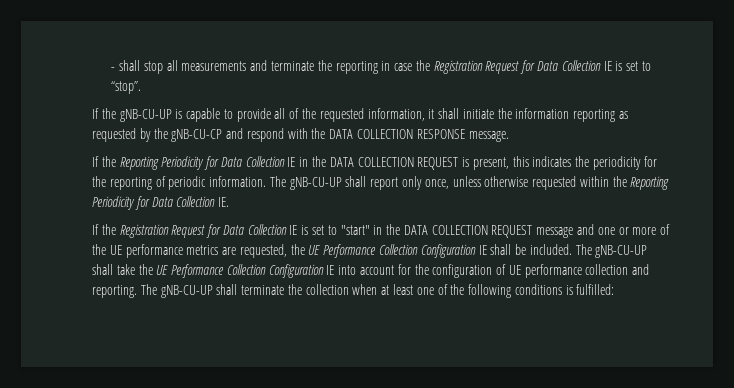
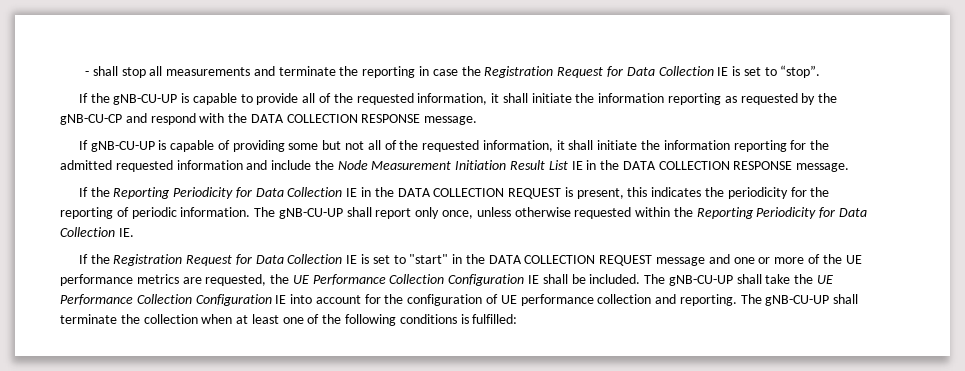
(509, 136) none -> [78,140,830,152] [60,160,850,172] // If gNB-CU-UP is capable of providing some but not all of the requested information, it shall initiate the information reporting for the admitted requested information and include the Node Measurement Initiation Result List IE in the DATA COLLECTION RESPONSE message.

